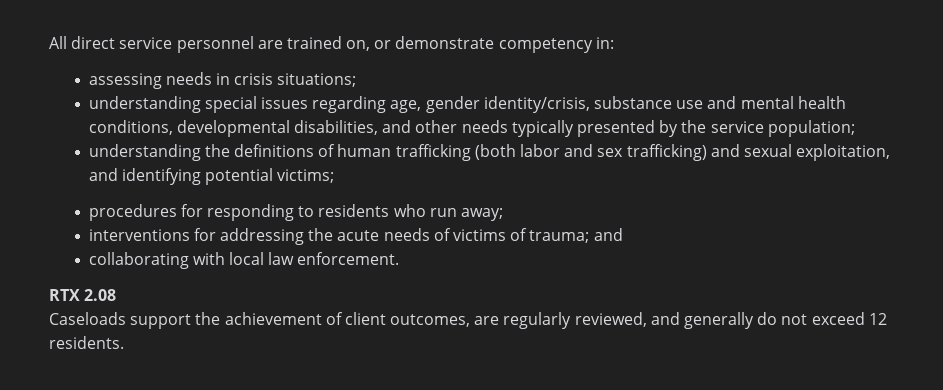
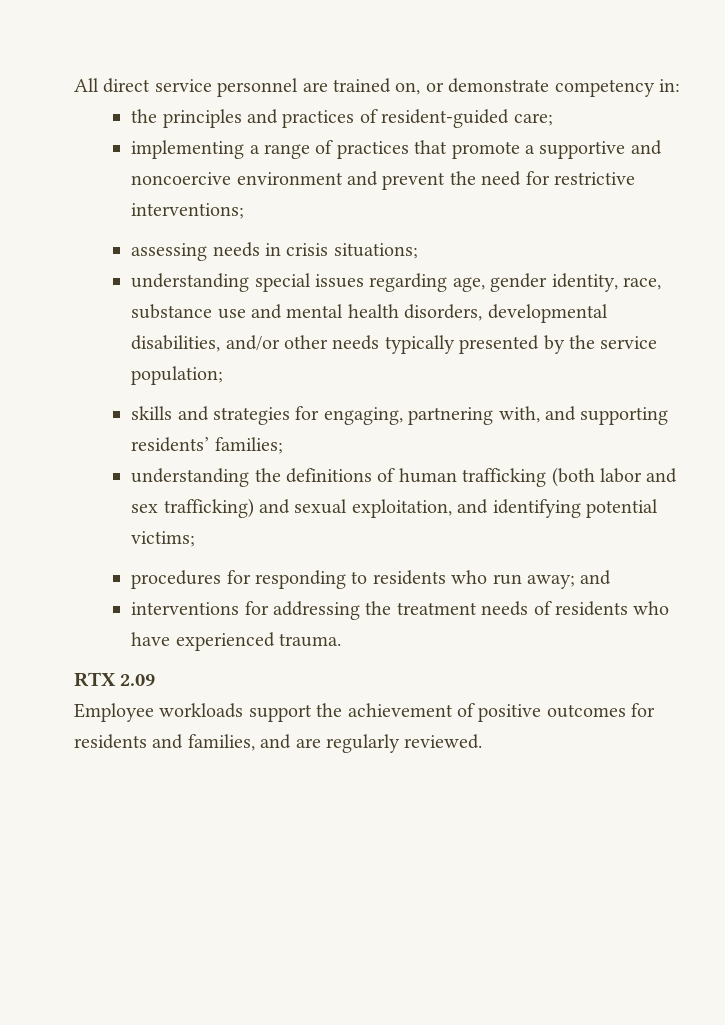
(614, 43) none -> [131,109,553,128] [131,140,662,159] [131,171,636,190] [131,203,245,219] // the principles and practices of resident-guided care; // implementing a range of practices that promote a supportive and noncoercive environment and prevent the need for restrictive interventions;
[483,96,590,113] identity/crisis, -> [551,273,662,292] identity, race,
[88,120,173,135] conditions, -> [404,304,483,321] disorders,
[382,120,412,133] and -> [225,335,280,351] and/or
(855, 128) none -> [131,406,669,425] [131,437,283,454] // skills and strategies for engaging, partnering with, and supporting residents’ families;
(504, 214) none -> [580,570,612,585] and
[337,230,380,241] acute -> [396,602,477,615] treatment
[453,228,623,243] [88,252,400,269] [49,289,117,301] [49,312,887,329] [49,336,124,349] victims of trauma; and // collaborating with local law enforcement. // RTX 2.08 // Caseloads support the achievement of client outcomes, are regularly reviewed, and generally do not exceed 12 residents. -> [555,601,670,616] [131,632,342,651] [74,672,156,687] [74,703,656,722] [74,734,483,753] residents who have experienced trauma. // RTX 2.09 // Employee workloads support the achievement of positive outcomes for residents and families, and are regularly reviewed.

